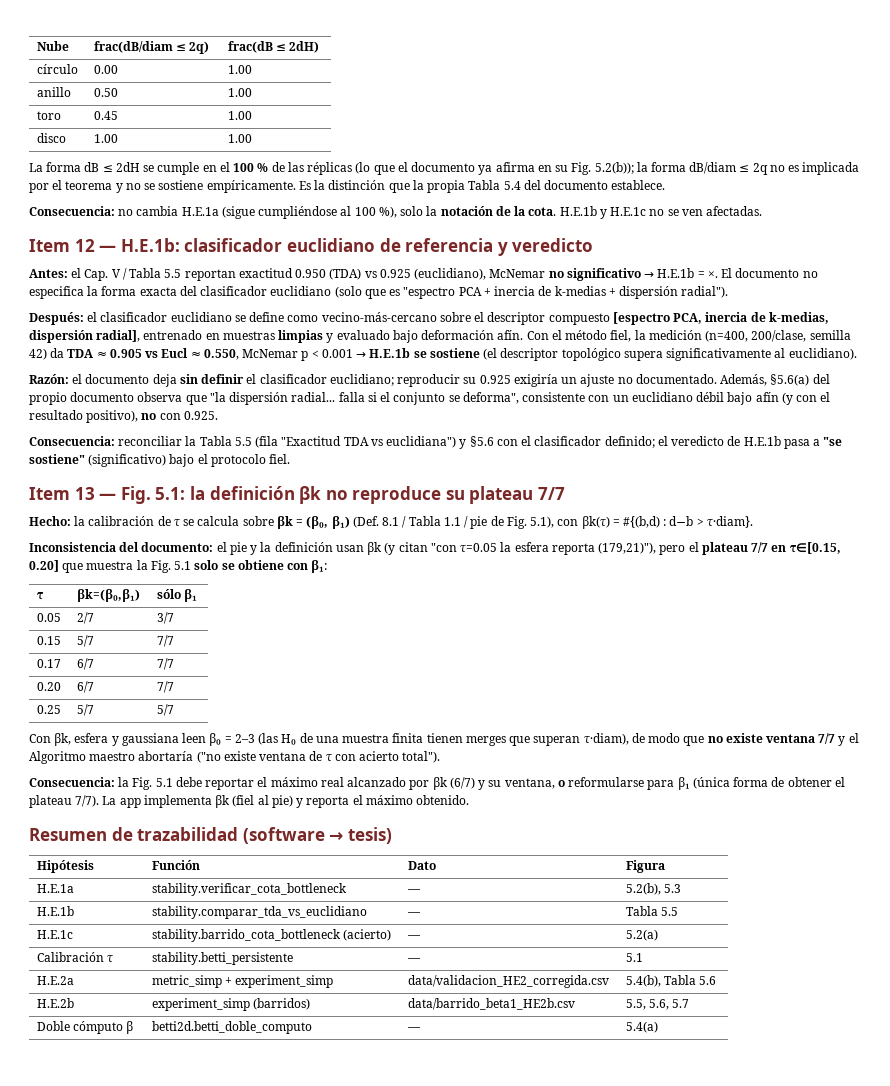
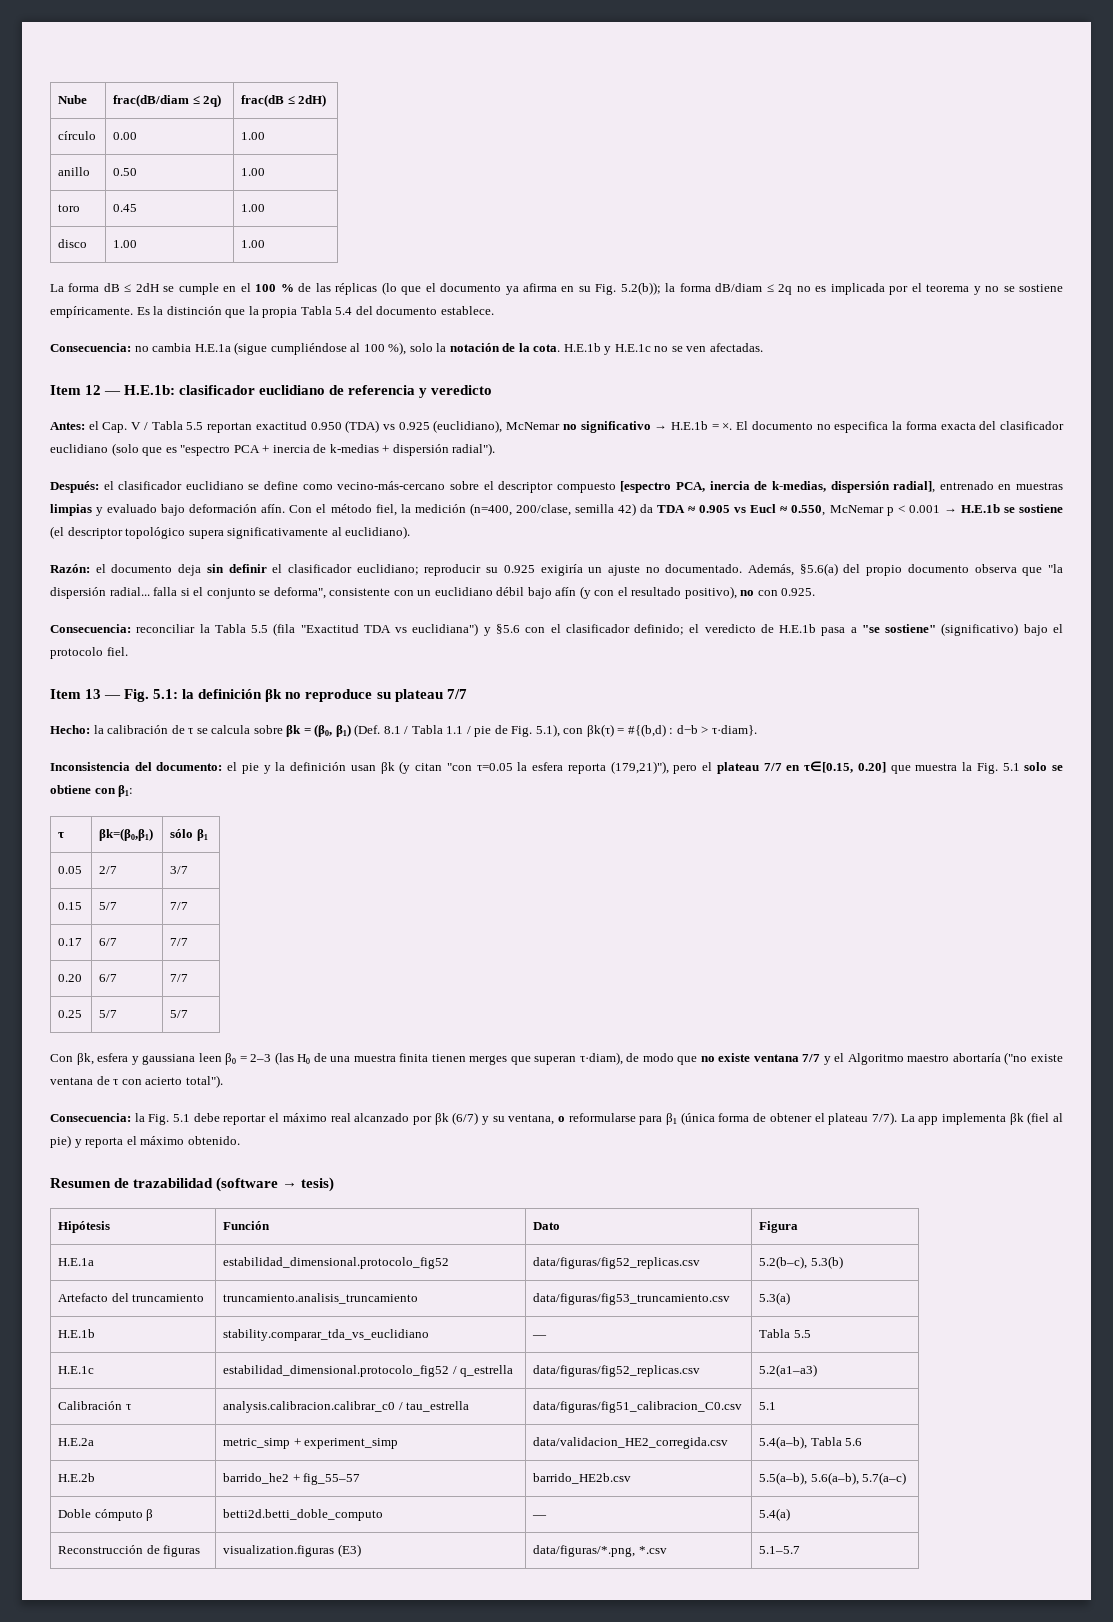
[151,883,347,896] [406,889,421,893] [625,883,682,895] stability.verificar_cota_bottleneck | — | 5.2(b), 5.3 -> [223,1257,450,1269] [533,1257,701,1269] [759,1256,843,1269] [58,1293,205,1302] [223,1293,419,1304] [533,1293,731,1305] [759,1292,791,1305] estabilidad_dimensional.protocolo_fig52 | data/figuras/fig52_replicas.csv | 5.2(b–c), 5.3(b) // Artefacto del truncamiento | truncamiento.analisis_truncamiento | data/figuras/fig53_truncamiento.csv | 5.3(a)
[151,929,392,942] [406,935,421,939] [625,929,658,941] [36,952,114,962] [151,952,293,965] [406,958,421,962] stability.barrido_cota_bottleneck (acierto) | — | 5.2(a) // Calibración τ | stability.betti_persistente | — -> [223,1365,514,1377] [533,1365,701,1377] [759,1364,818,1377] [58,1401,131,1410] [223,1401,470,1413] [533,1401,743,1413] estabilidad_dimensional.protocolo_fig52 / q_estrella | data/figuras/fig52_replicas.csv | 5.2(a1–a3) // Calibración τ | analysis.calibracion.calibrar_c0 / tau_estrella | data/figuras/fig51_calibracion_C0.csv
[625,975,661,987] 5.4(b), -> [759,1436,808,1449] 5.4(a–b),
[151,998,311,1011] [407,998,575,1010] [625,999,690,1010] experiment_simp (barridos) | data/barrido_beta1_HE2b.csv | 5.5, 5.6, 5.7 -> [223,1473,361,1485] [533,1473,632,1484] [759,1472,907,1485] barrido_he2 + fig_55–57 | barrido_HE2b.csv | 5.5(a–b), 5.6(a–b), 5.7(a–c)
(658, 1027) none -> [58,1545,201,1557] [223,1544,361,1557] [533,1545,667,1557] [759,1546,801,1554] // Reconstrucción de figuras | visualization.figuras (E3) | data/figuras/*.png, *.csv | 5.1–5.7

